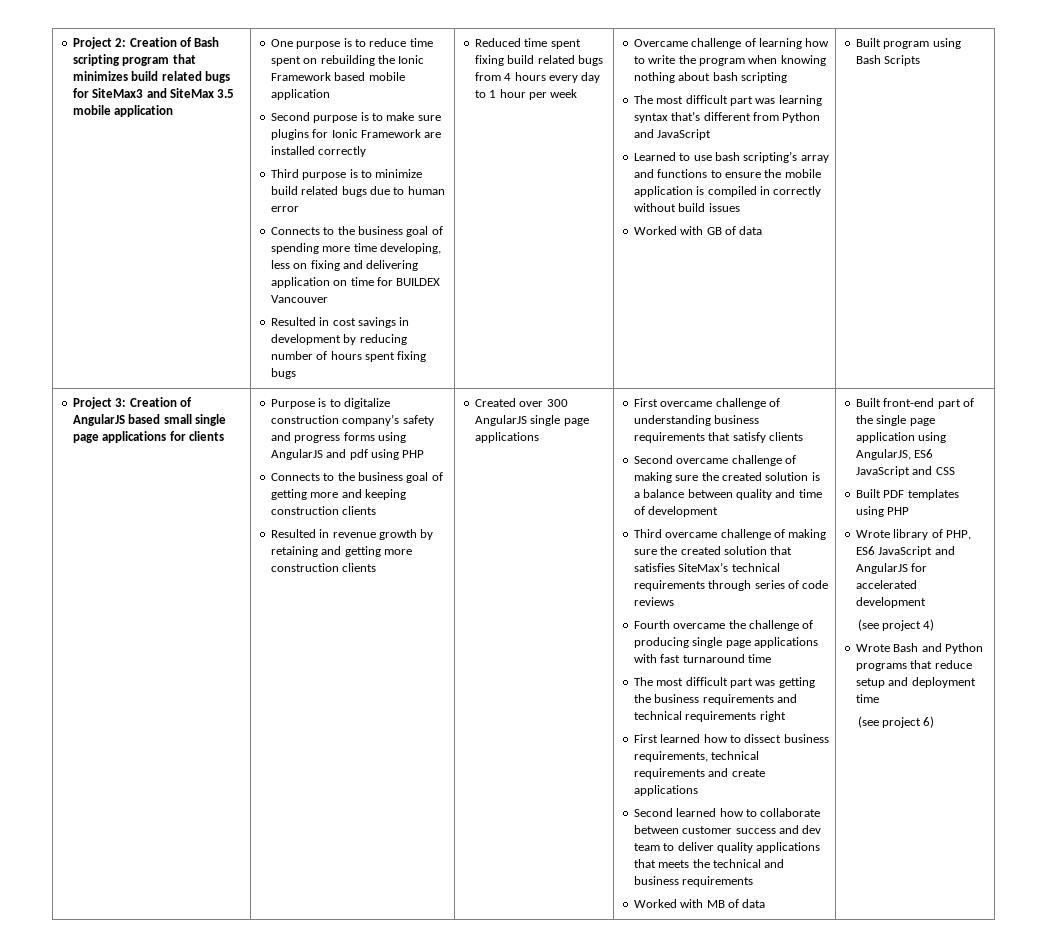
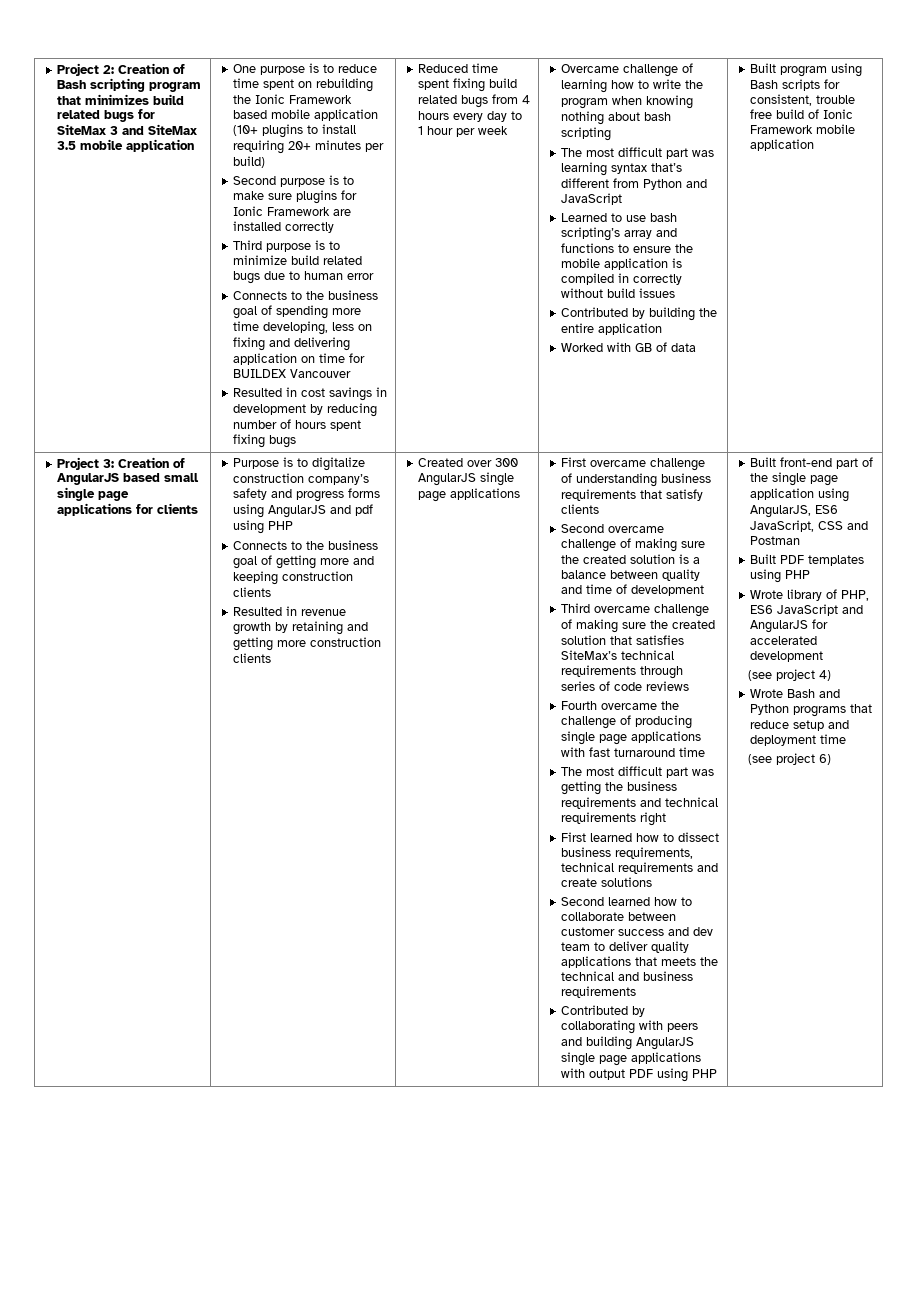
[92,88,144,98] SiteMax3 -> [56,124,118,135] SiteMax 3
(330, 94) none -> [232,124,356,138] [232,140,384,154] [232,156,265,168] (10+ plugins to install requiring 20+ minutes per build)
(740, 207) none -> [560,307,717,321] [560,323,662,335] // Contributed by building the entire application
[884,55,921,66] Scripts -> [781,79,840,91] [749,94,855,106] [749,109,853,119] [749,124,855,134] [749,139,814,151] scripts for consistent, trouble free build of Ionic Framework mobile application
[633,785,698,796] applications -> [600,877,652,887] solutions
[633,899,766,908] Worked with MB of data -> [560,1005,645,1017] [560,1020,698,1034] [560,1036,694,1050] [560,1052,701,1066] [560,1068,717,1082] Contributed by collaborating with peers and building AngularJS single page applications with output PDF using PHP
[855,466,955,477] JavaScript and CSS -> [749,520,868,532] [749,536,800,545] JavaScript, CSS and Postman

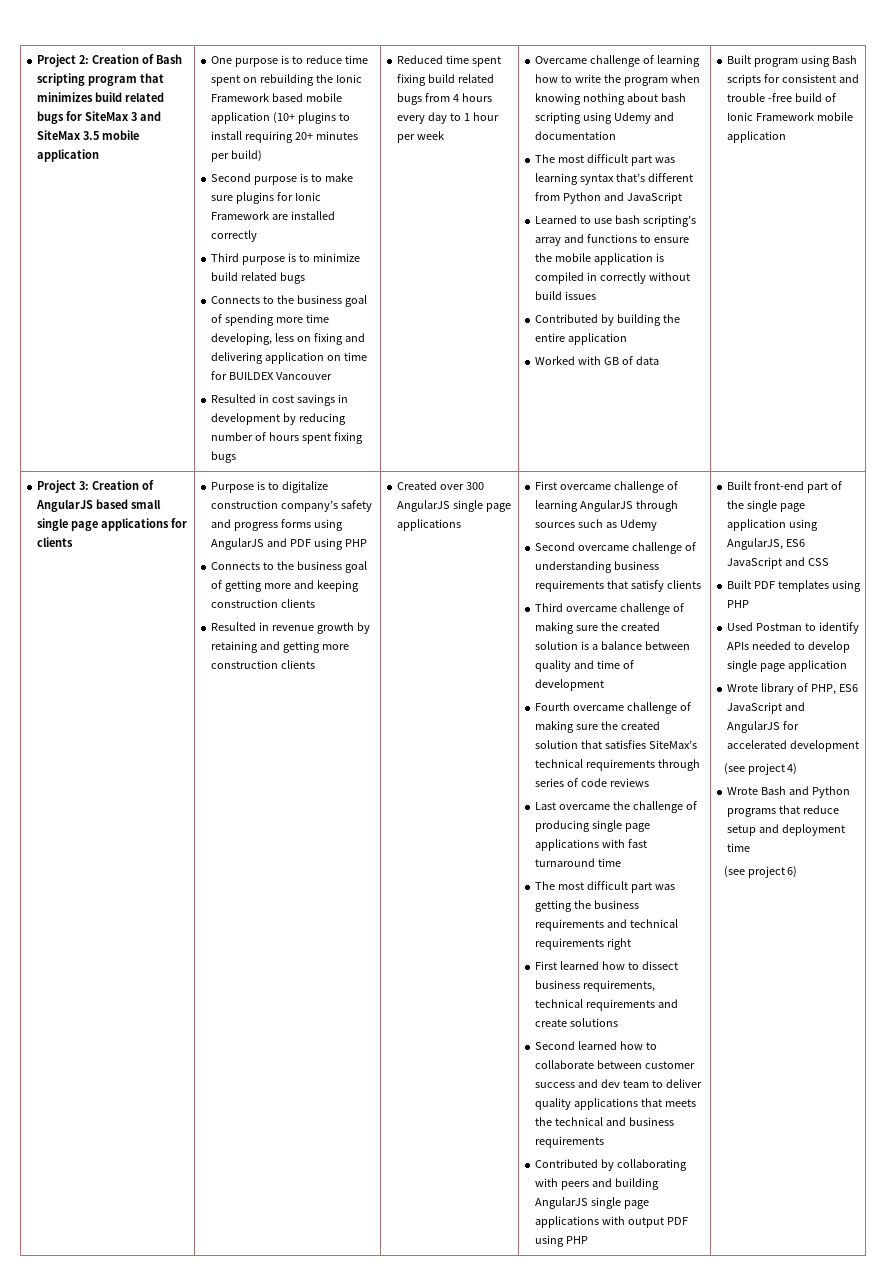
[263,271,374,280] due to human error -> (306, 278) none
(611, 134) none -> [583,112,675,124] [535,131,617,140] using Udemy and documentation
[749,94,855,106] [749,109,772,119] consistent, trouble free -> [782,74,860,83] [727,93,793,102] consistent and trouble -free
[354,504,373,516] pdf -> [290,539,312,547] PDF
(572, 478) none -> [535,500,679,512] [535,519,658,531] [535,542,697,554] learning AngularJS through sources such as Udemy // Second overcame challenge of
[560,524,604,533] Second -> [535,603,564,612] Third
[560,603,590,613] Third -> [535,702,571,711] Fourth
[560,701,597,710] Fourth -> [535,802,557,810] Last
[749,520,814,532] JavaScript, -> [727,557,806,569] JavaScript and
[846,521,868,530] [749,536,800,545] and Postman -> (830, 562) none
(810, 574) none -> [727,622,860,634] [727,641,851,653] [727,660,848,672] // Used Postman to identify APIs needed to develop single page application

